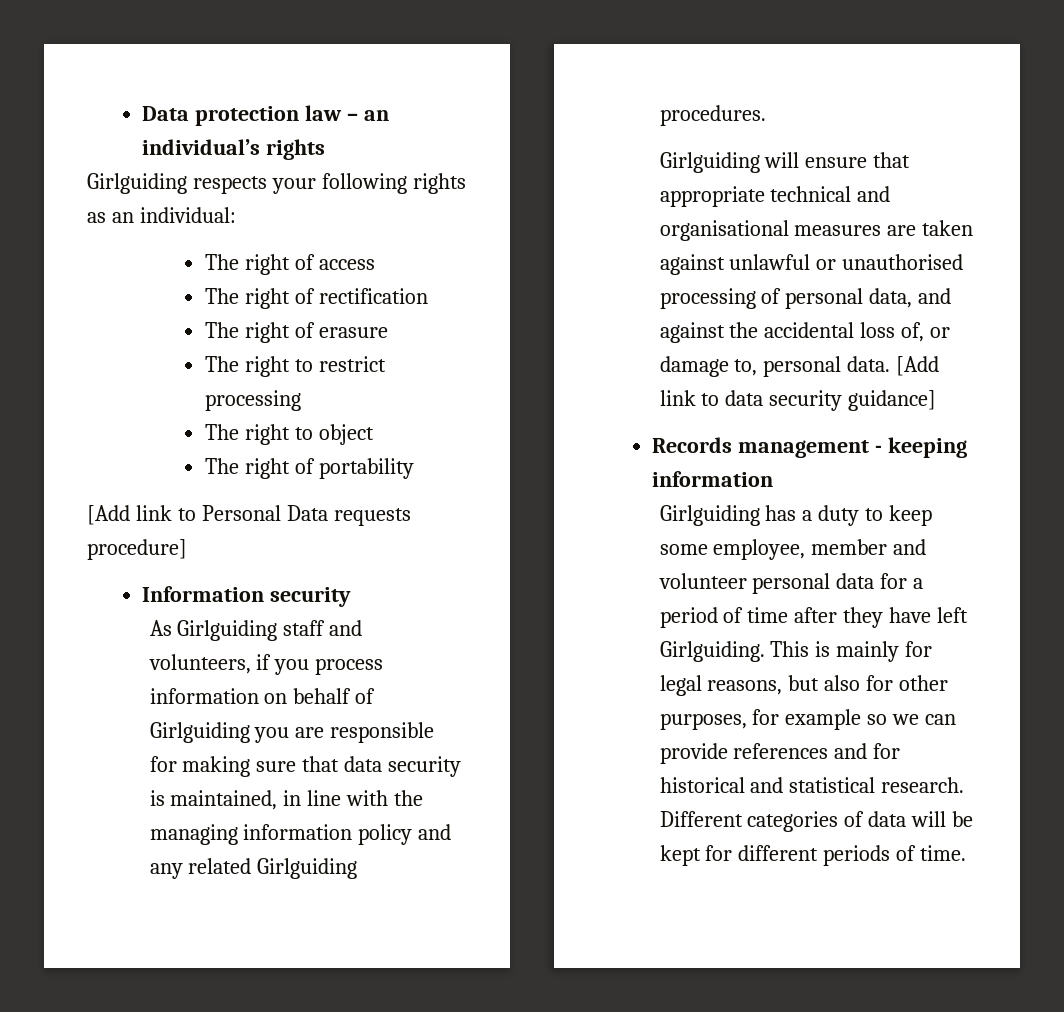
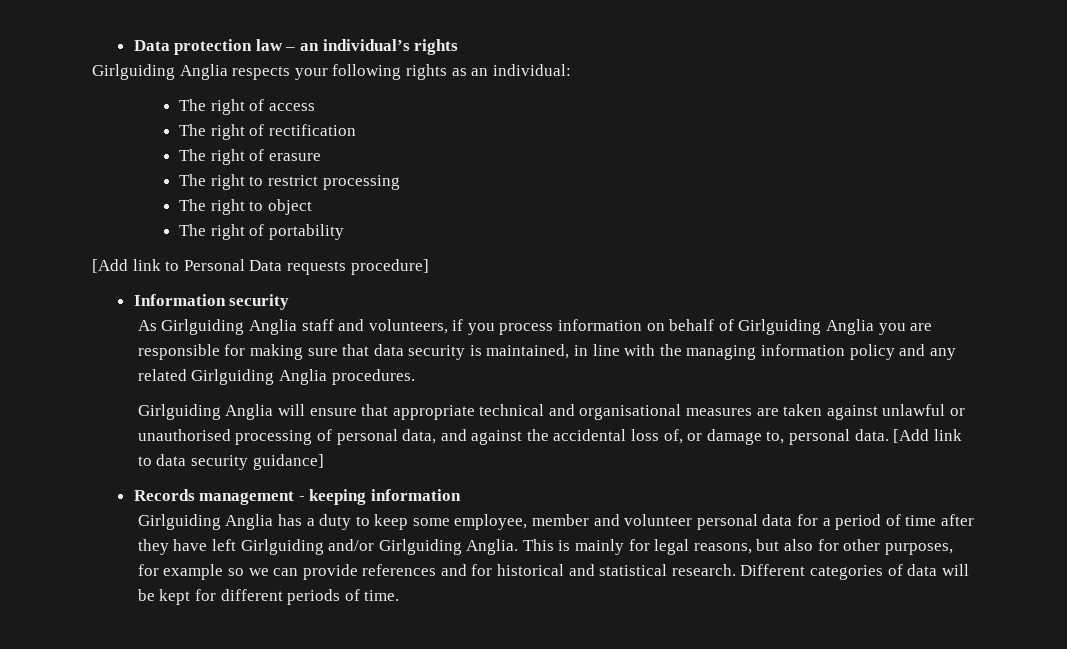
(187, 183) none -> [179,64,228,80] Anglia
(278, 630) none -> [248,319,297,335] Anglia
(250, 732) none -> [826,319,875,335] Anglia
(358, 868) none -> [278,369,327,385] Anglia
(760, 162) none -> [225,404,274,420] Anglia
(760, 515) none -> [225,514,274,530] Anglia
[659,641,765,662] Girlguiding. -> [240,539,519,555] Girlguiding and/or Girlguiding Anglia.

